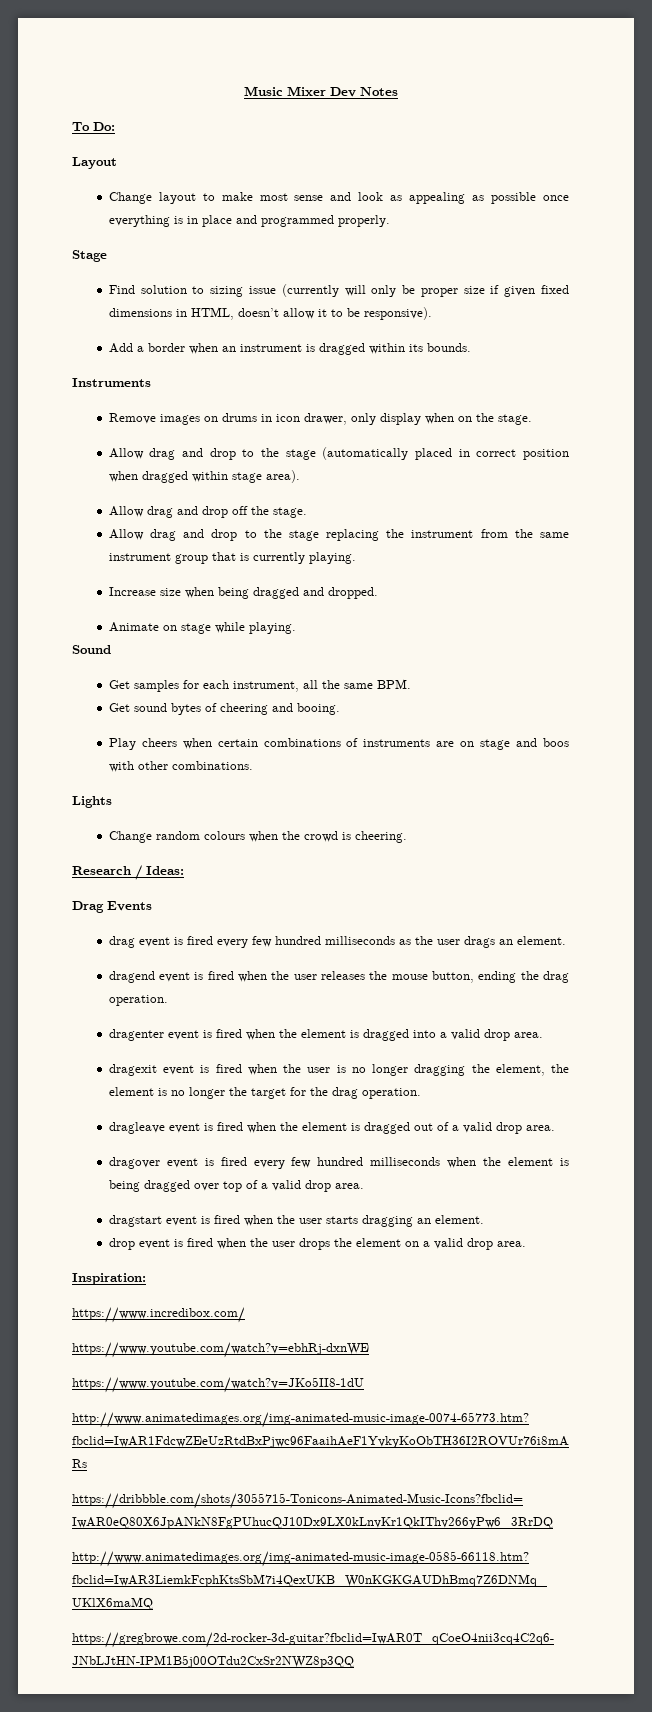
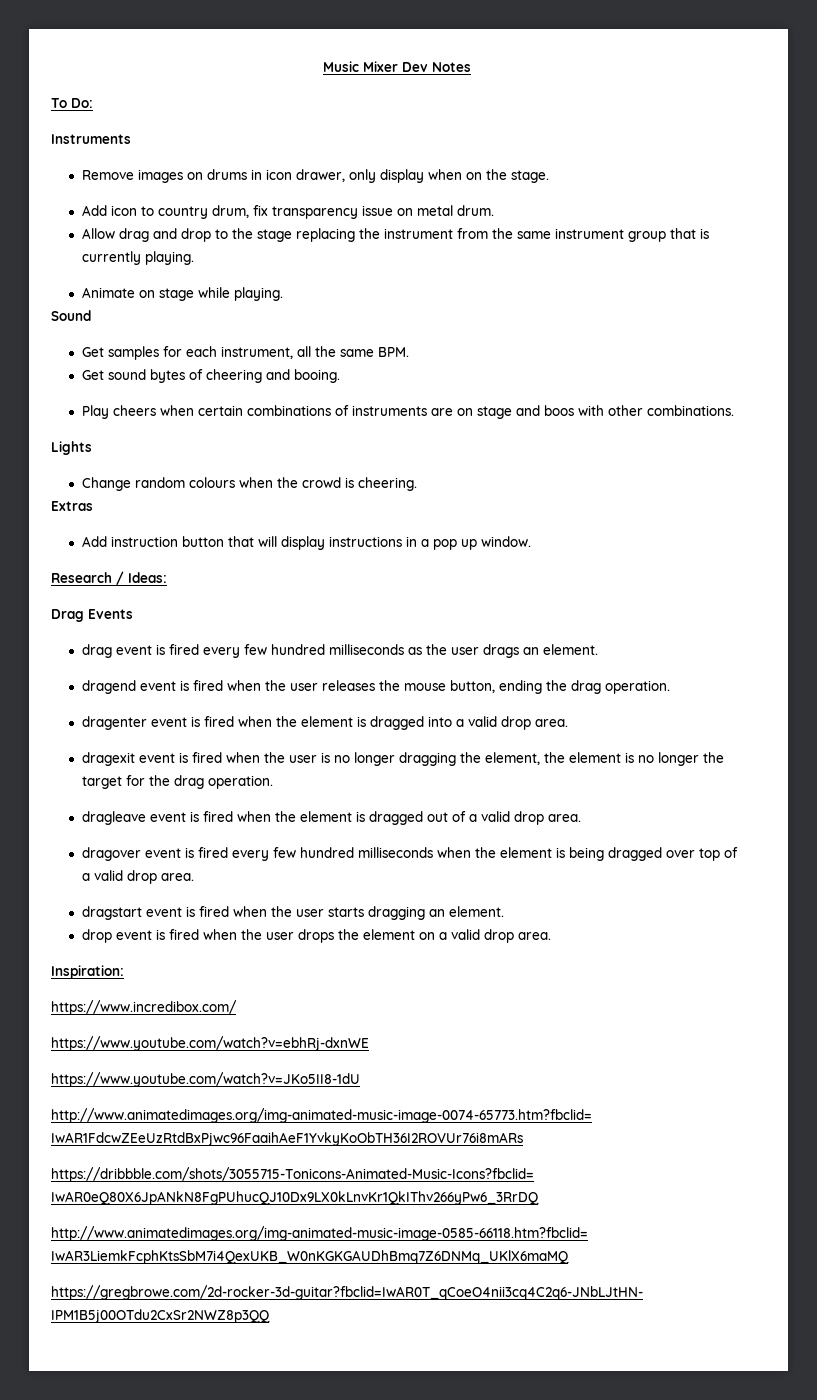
[72,157,117,169] [108,192,570,204] [108,215,390,227] [72,250,107,262] [108,284,569,297] [108,307,432,320] [108,343,471,355] // Layout // Change layout to make most sense and look as appealing as possible once everything is in place and programmed properly. // Stage // Find solution to sizing issue (currently will only be proper size if given fixed dimensions in HTML, doesn’t allow it to be responsive). // Add a border when an instrument is dragged within its bounds. -> (93, 103) none
[108,447,569,460] [108,470,300,483] [108,506,307,518] Allow drag and drop to the stage (automatically placed in correct position when dragged within stage area). // Allow drag and drop off the stage. -> [81,205,494,219] Add icon to country drum, fix transparency issue on metal drum.
[108,587,378,599] // Increase size when being dragged and dropped. -> (194, 258) none
(407, 837) none -> [51,501,93,511] [81,536,531,550] // Extras // Add instruction button that will display instructions in a pop up window.

